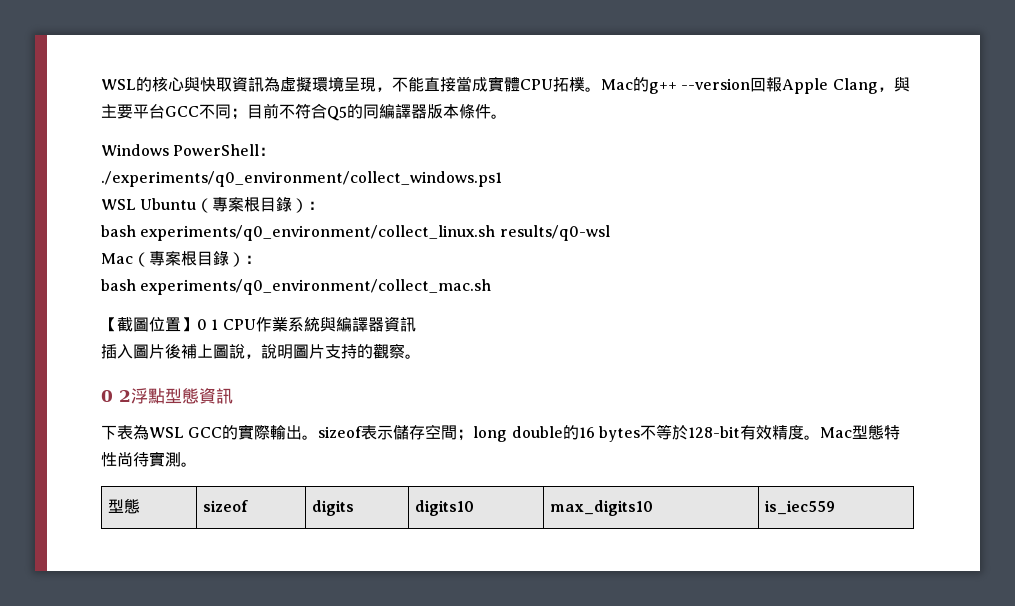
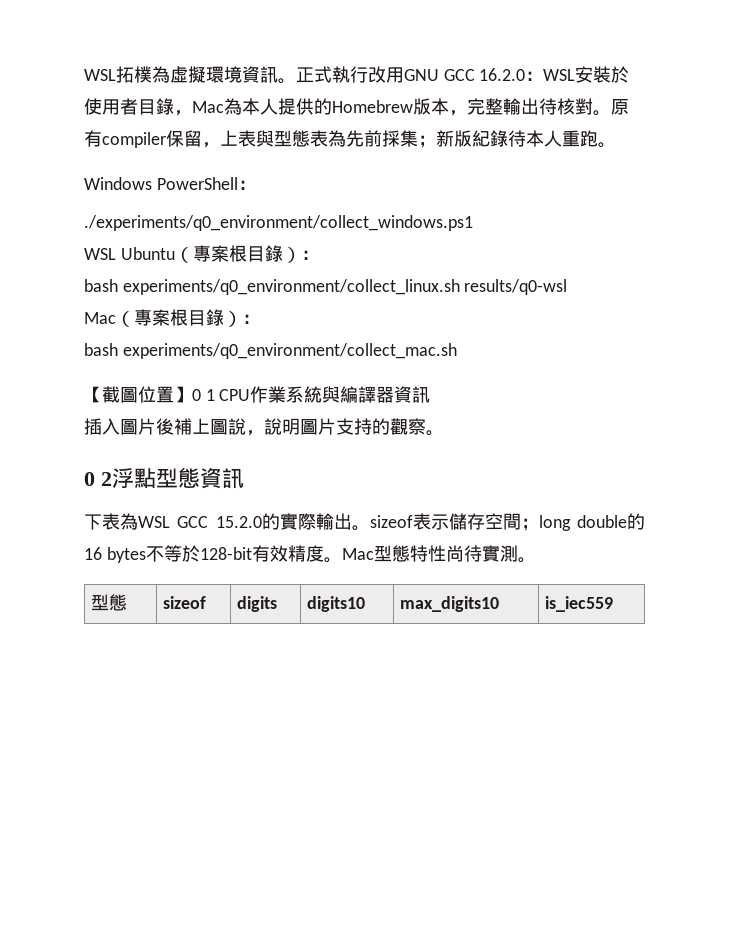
[101,76,910,94] [101,103,491,121] WSL的核心與快取資訊為虛擬環境呈現，不能直接當成實體CPU拓樸。Mac的g++ --version回報Apple Clang，與主要平台GCC不同；目前不符合Q5的同編譯器版本條件 -> [84,66,630,84] [84,98,629,116] [84,130,598,148] WSL拓樸為虛擬環境資訊。正式執行改用GNU GCC 16.2.0：WSL安裝於使用者目錄，Mac為本人提供的Homebrew版本，完整輸出待核對。原有compiler保留，上表與型態表為先前採集；新版紀錄待本人重跑
(223, 432) none -> [215,516,262,528] 15.2.0

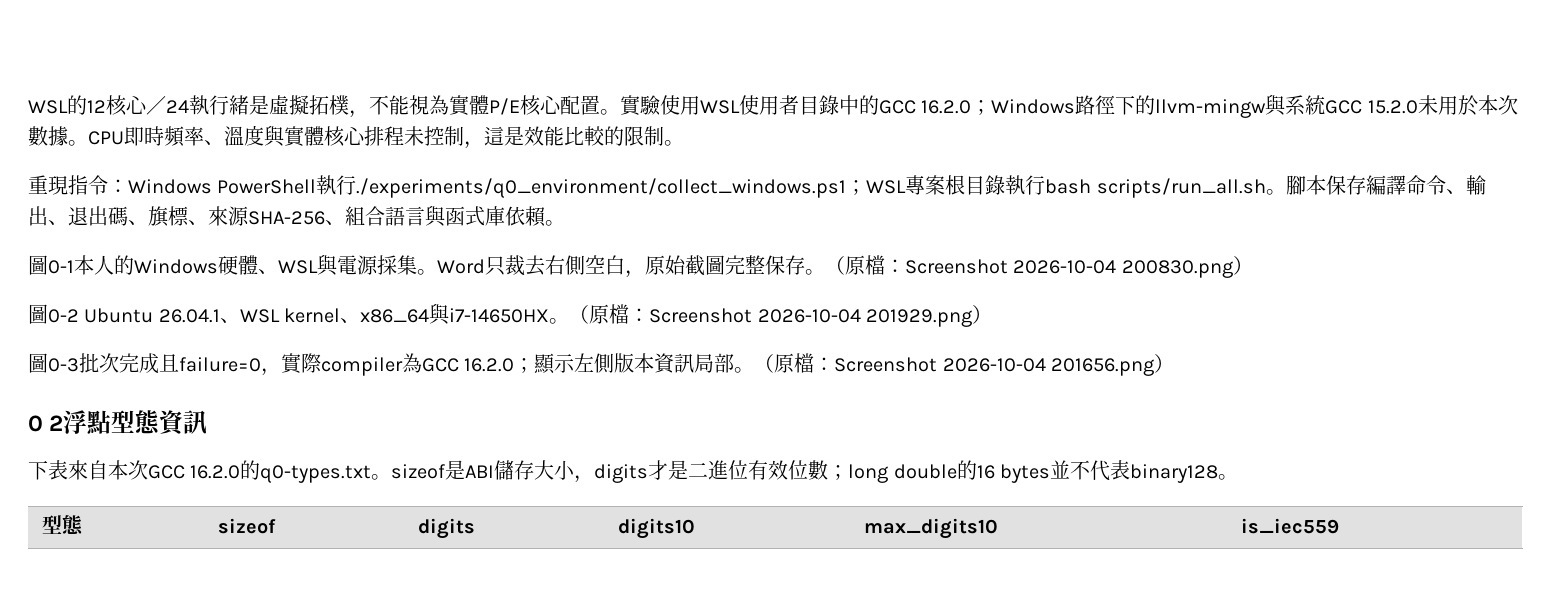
[84,66,630,84] [84,98,629,116] [84,130,616,148] WSL拓樸為虛擬環境資訊。正式執行改用GNU GCC 16.2.0：WSL安裝於使用者目錄，Mac為本人提供的Homebrew版本，完整輸出待核對。原有compiler保留，上表與型態表為先前採集；新版紀錄待本人重跑。 // -> [28,94,1518,118] [28,125,684,149] [28,175,128,195] WSL的12核心／24執行緒是虛擬拓樸，不能視為實體P/E核心配置。實驗使用WSL使用者目錄中的GCC 16.2.0；Windows路徑下的llvm-mingw與系統GCC 15.2.0未用於本次數據。CPU即時頻率、溫度與實體核心排程未控制，這是效能比較的限制。 // 重現指令：
[237,180,256,190] ： // -> [316,175,357,195] 執行
[84,245,319,263] [84,279,568,295] [84,309,260,327] [84,343,457,359] [84,386,431,403] [84,418,444,436] // WSL Ubuntu（專案根目錄）： // bash experiments/q0_environment/collect_linux.sh results/q0-wsl // Mac（專案根目錄）： // bash experiments/q0_environment/collect_mac.sh // 【截圖位置】0 1 CPU作業系統與編譯器資訊 // 插入圖片後補上圖說，說明圖片支持的觀察。 -> [846,175,1486,198] [28,205,565,227] [28,254,1253,278] [28,303,992,327] [28,353,1175,376] ；WSL專案根目錄執行bash scripts/run_all.sh。腳本保存編譯命令、輸出、退出碼、旗標、來源SHA-256、組合語言與函式庫依賴。 // 圖0-1本人的Windows硬體、WSL與電源採集。Word只裁去右側空白，原始截圖完整保存。（原檔：Screenshot 2026-10-04 200830.png） // 圖0-2 Ubuntu 26.04.1、WSL kernel、x86_64與i7-14650HX。（原檔：Screenshot 2026-10-04 201929.png） // 圖0-3批次完成且failure=0，實際compiler為GCC 16.2.0；顯示左側版本資訊局部。（原檔：Screenshot 2026-10-04 201656.png）
[120,513,521,531] 為WSL GCC 15.2.0的實際輸出。sizeof表示儲存空間 -> [68,460,829,483] 來自本次GCC 16.2.0的q0-types.txt。sizeof是ABI儲存大小，digits才是二進位有效位數
[145,545,518,563] 不等於128-bit有效精度。Mac型態特性尚待實測 -> [1050,460,1219,483] 並不代表binary128

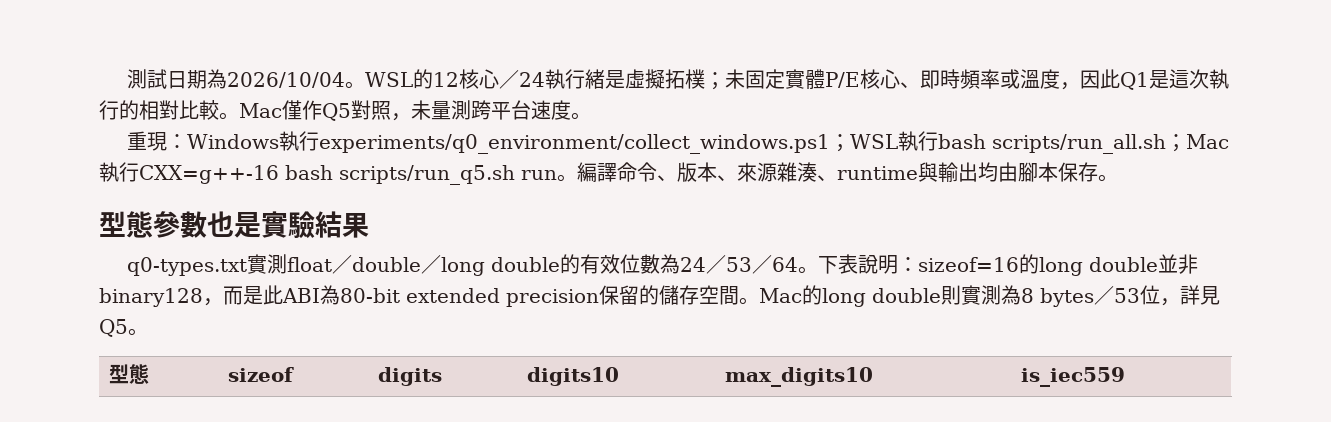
(28, 107) none -> [127,69,366,89] 測試日期為2026/10/04。
[349,95,449,118] ，不能視為 -> [705,69,786,90] ；未固定
[560,94,1518,118] [28,125,684,149] [28,175,1486,198] [28,205,565,227] [28,254,1253,278] [28,303,992,327] [28,353,1175,376] [28,410,208,436] [28,460,1219,483] 配置。實驗使用WSL使用者目錄中的GCC 16.2.0；Windows路徑下的llvm-mingw與系統GCC 15.2.0未用於本次數據。CPU即時頻率、溫度與實體核心排程未控制，這是效能比較的限制。 // 重現指令：Windows PowerShell執行./experiments/q0_environment/collect_windows.ps1；WSL專案根目錄執行bash scripts/run_all.sh。腳本保存編譯命令、輸出、退出碼、旗標、來源SHA-256、組合語言與函式庫依賴。 // 圖0-1本人的Windows硬體、WSL與電源採集。Word只裁去右側空白，原始截圖完整保存。（原檔：Screenshot 2026-10-04 200830.png） // 圖0-2 Ubuntu 26.04.1、WSL kernel、x86_64與i7-14650HX。（原檔：Screenshot 2026-10-04 201929.png） // 圖0-3批次完成且failure=0，實際compiler為GCC 16.2.0；顯示左側版本資訊局部。（原檔：Screenshot 2026-10-04 201656.png） // 0 2浮點型態資訊 // 下表來自本次GCC 16.2.0的q0-types.txt。sizeof是ABI儲存大小，digits才是二進位有效位數；long double的16 bytes並不代表binary128 -> [900,69,1230,90] [99,100,591,121] [127,131,1230,154] [99,162,1118,185] [99,211,369,238] [127,254,1199,276] [99,285,1220,307] [99,319,128,337] 、即時頻率或溫度，因此Q1是這次執行的相對比較。Mac僅作Q5對照，未量測跨平台速度。 // 重現：Windows執行experiments/q0_environment/collect_windows.ps1；WSL執行bash scripts/run_all.sh；Mac執行CXX=g++-16 bash scripts/run_q5.sh run。編譯命令、版本、來源雜湊、runtime與輸出均由腳本保存。 // 型態參數也是實驗結果 // q0-types.txt實測float／double／long double的有效位數為24／53／64。下表說明：sizeof=16的long double並非binary128，而是此ABI為80-bit extended precision保留的儲存空間。Mac的long double則實測為8 bytes／53位，詳見Q5

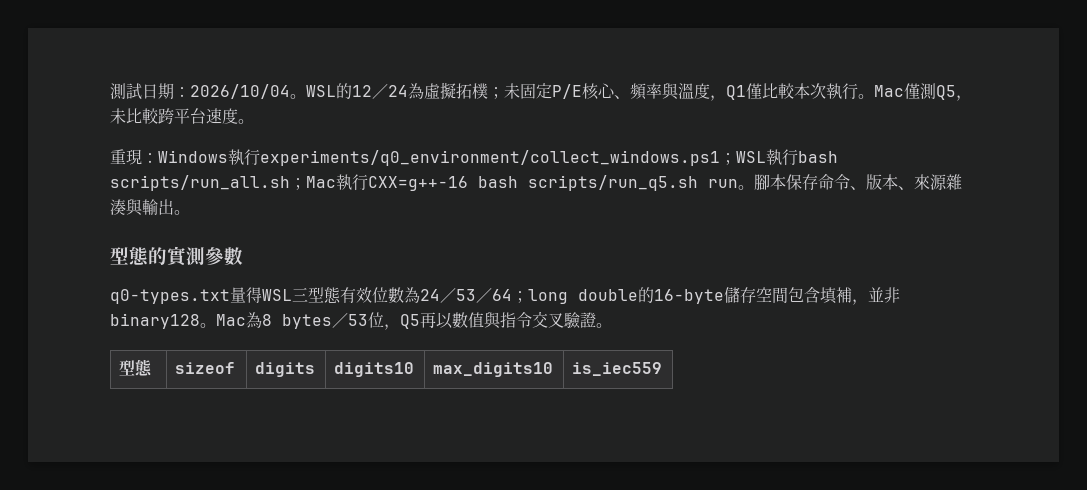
[207,69,228,89] 為 -> [174,87,190,97] ：
[459,69,626,89] 核心／24執行緒是 -> [372,83,424,99] ／24為
[785,69,826,89] 實體 -> (552, 91) none
[920,69,1230,90] [99,100,471,121] 即時頻率或溫度，因此Q1是這次執行的相對比較。Mac僅作Q5對照，未量測 -> [630,83,972,101] [110,108,159,124] 頻率與溫度，Q1僅比較本次執行。Mac僅測Q5，未比較
[577,162,617,182] 編譯 -> [754,174,818,190] 腳本保存
[817,162,1118,183] [99,211,153,238] 、runtime與輸出均由腳本保存。 // 型態 -> [126,199,190,216] [110,246,205,267] 與輸出。 // 型態的實測
[207,211,369,238] [127,254,581,276] 也是實驗結果 // q0-types.txt實測float／double／long double的 -> [110,287,341,304] // q0-types.txt量得WSL三型態
[798,254,1199,276] [99,285,1001,307] 。下表說明：sizeof=16的long double並非binary128，而是此ABI為80-bit extended precision保留的儲存空間。Mac的long double則實測 -> [512,287,900,305] [110,313,246,329] ；long double的16-byte儲存空間包含填補，並非binary128。Mac
[1180,285,1220,305] [99,319,128,337] 詳見Q5 -> [400,311,596,329] Q5再以數值與指令交叉驗證

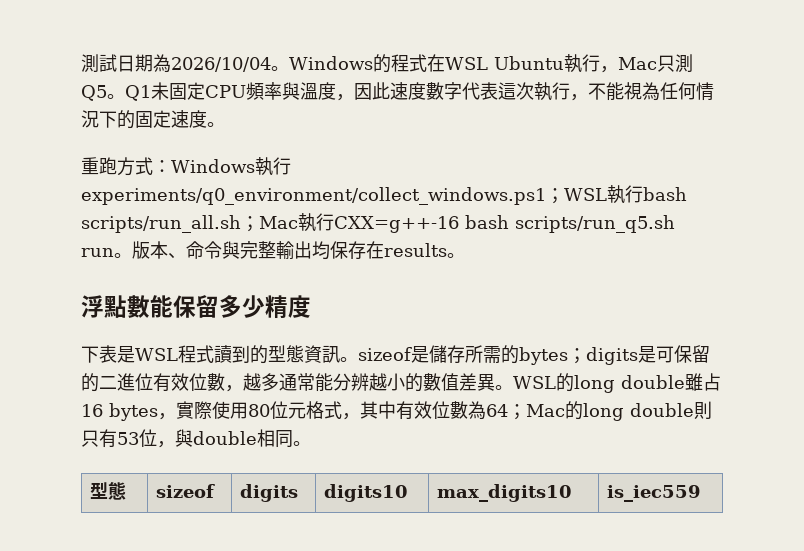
[174,82,972,101] [110,108,206,124] ：2026/10/04。WSL的12／24為虛擬拓樸；未固定P/E核心、頻率與溫度，Q1僅比較本次執行。Mac僅測Q5，未比較跨平台 -> [153,54,693,73] [81,82,714,101] [81,110,171,129] 為2026/10/04。Windows的程式在WSL Ubuntu執行，Mac只測Q5。Q1未固定CPU頻率與溫度，因此速度數字代表這次執行，不能視為任何情況下的固定
[126,149,142,165] 現 -> [99,157,153,176] 跑方式
[754,174,962,190] [110,199,190,216] [110,246,243,267] [110,287,900,305] [110,311,596,330] 腳本保存命令、版本、來源雜湊與輸出。 // 型態的實測參數 // q0-types.txt量得WSL三型態有效位數為24／53／64；long double的16-byte儲存空間包含填補，並非binary128。Mac為8 bytes／53位，Q5再以數值與指令交叉驗證 -> [132,241,465,260] [81,295,311,319] [81,345,710,365] [81,373,721,393] [81,401,712,421] [81,429,293,448] 版本、命令與完整輸出均保存在results。 // 浮點數能保留多少精度 // 下表是WSL程式讀到的型態資訊。sizeof是儲存所需的bytes；digits是可保留的二進位有效位數，越多通常能分辨越小的數值差異。WSL的long double雖占16 bytes，實際使用80位元格式，其中有效位數為64；Mac的long double則只有53位，與double相同

